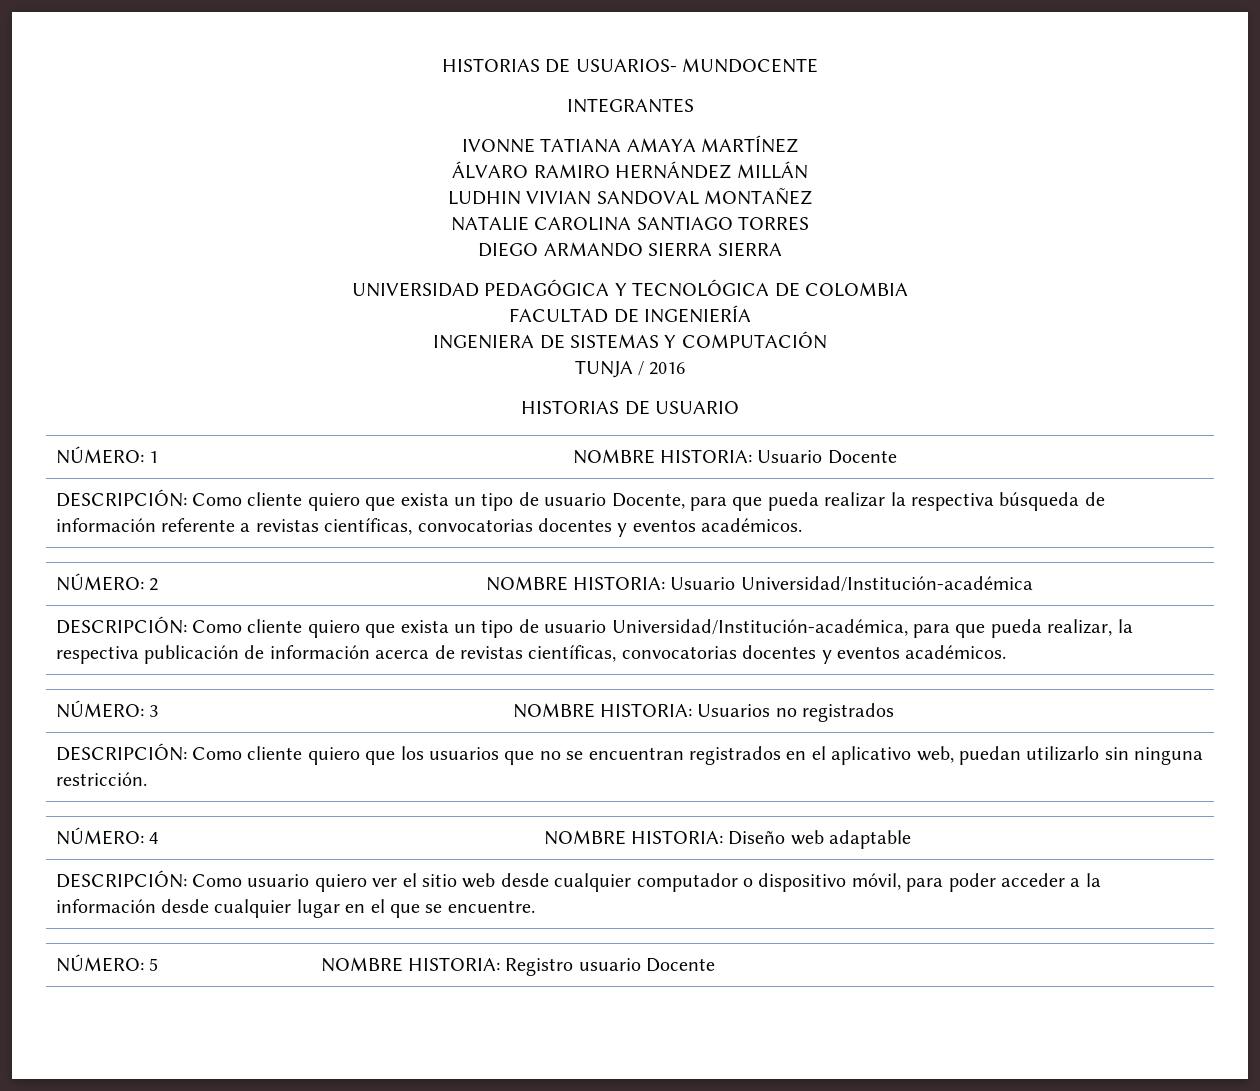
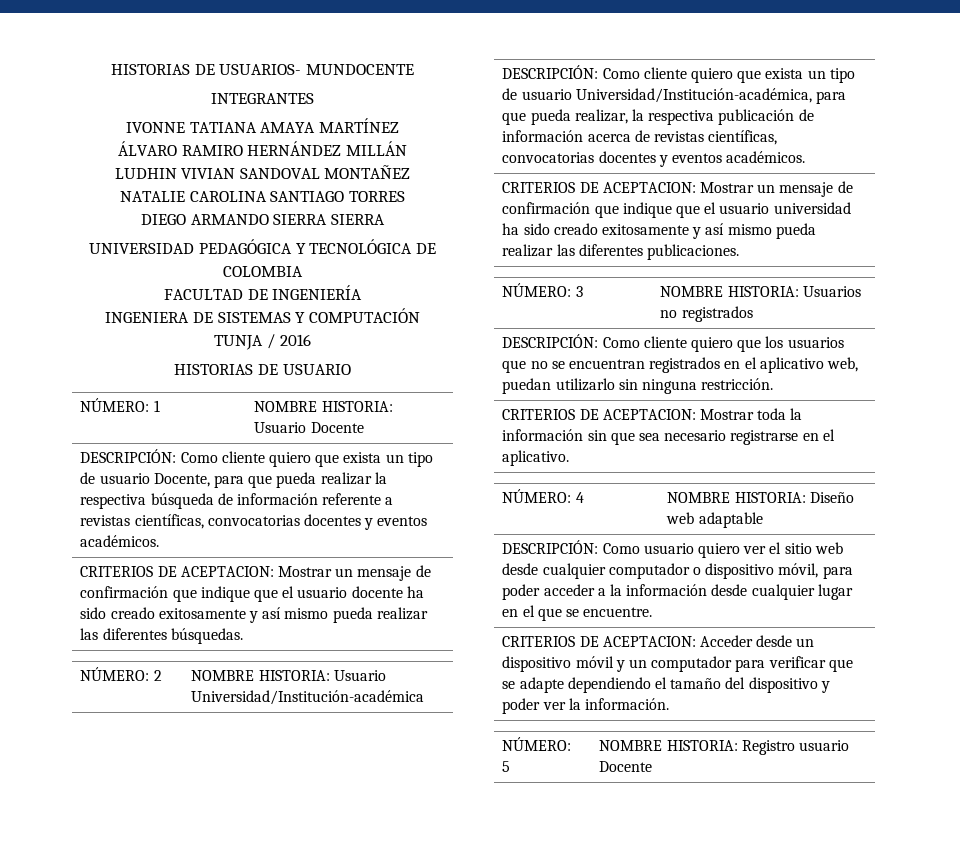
(803, 525) none -> [80,565,431,581] [80,586,424,602] [80,607,428,623] [80,628,243,644] // CRITERIOS DE ACEPTACION: Mostrar un mensaje de confirmación que indique que el usuario docente ha sido creado exitosamente y así mismo pueda realizar las diferentes búsquedas.
(1007, 652) none -> [502,181,853,197] [502,202,851,218] [502,223,816,239] [502,244,740,260] // CRITERIOS DE ACEPTACION: Mostrar un mensaje de confirmación que indique que el usuario universidad ha sido creado exitosamente y así mismo pueda realizar las diferentes publicaciones.
(147, 779) none -> [502,408,803,420] [502,429,835,445] [502,450,570,466] // CRITERIOS DE ACEPTACION: Mostrar toda la información sin que sea necesario registrarse en el aplicativo.
(535, 906) none -> [502,635,815,647] [502,656,853,672] [502,677,830,693] [502,698,670,714] // CRITERIOS DE ACEPTACION: Acceder desde un dispositivo móvil y un computador para verificar que se adapte dependiendo el tamaño del dispositivo y poder ver la información.

